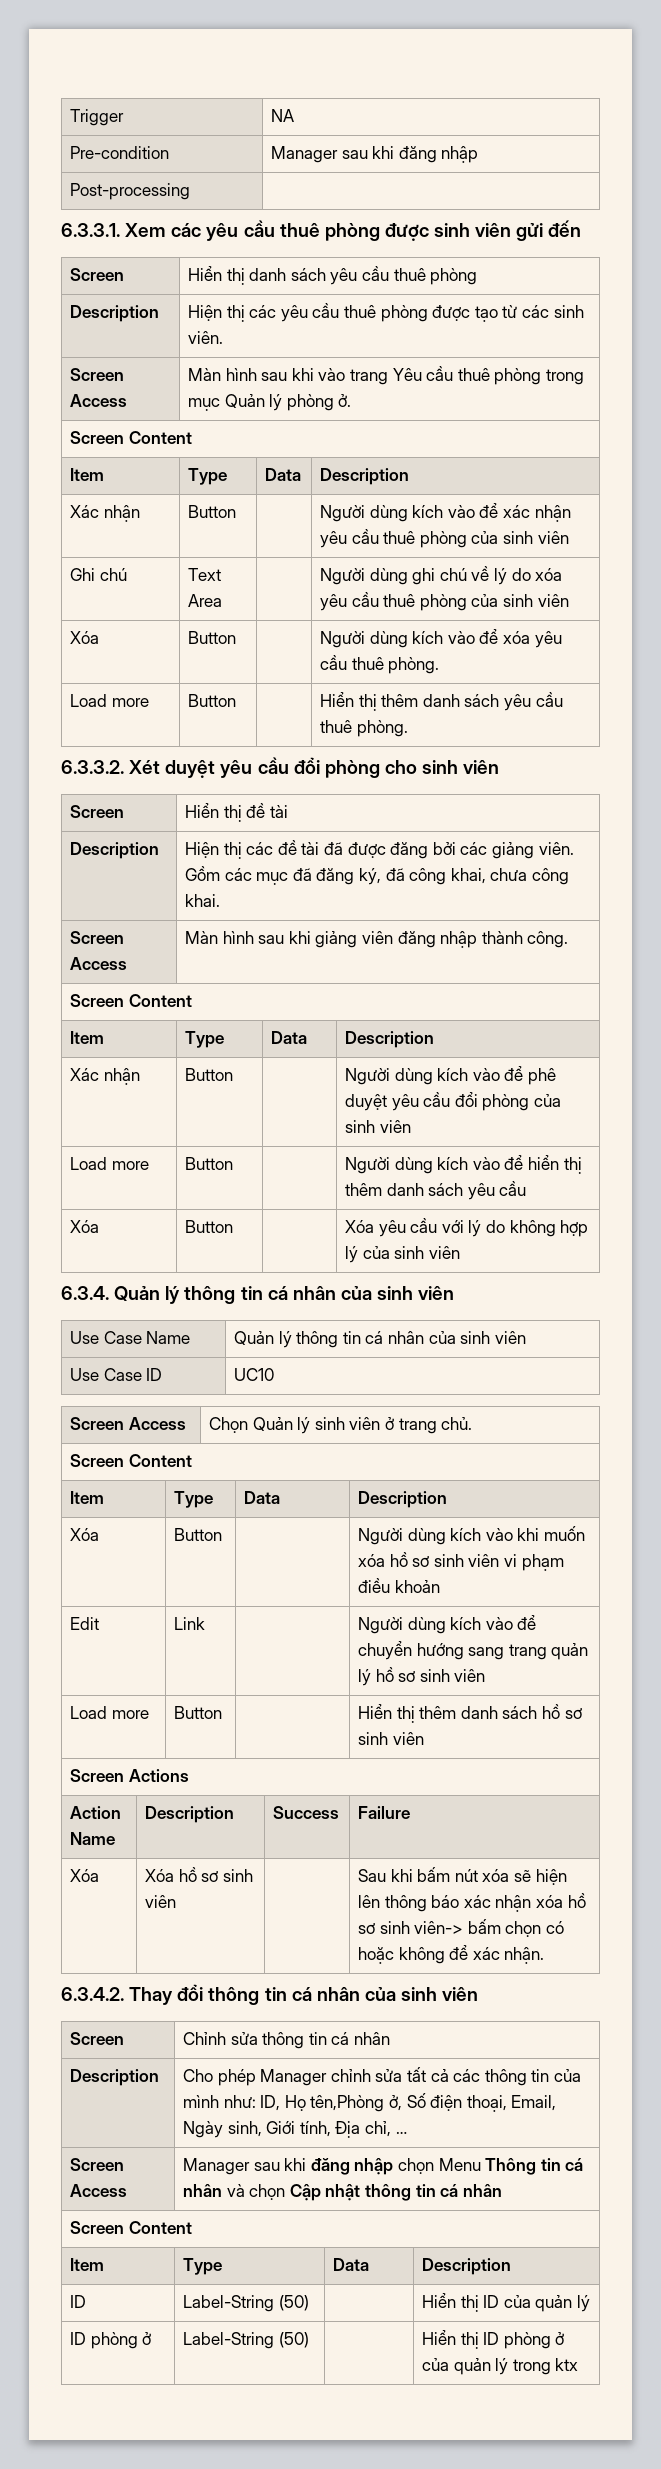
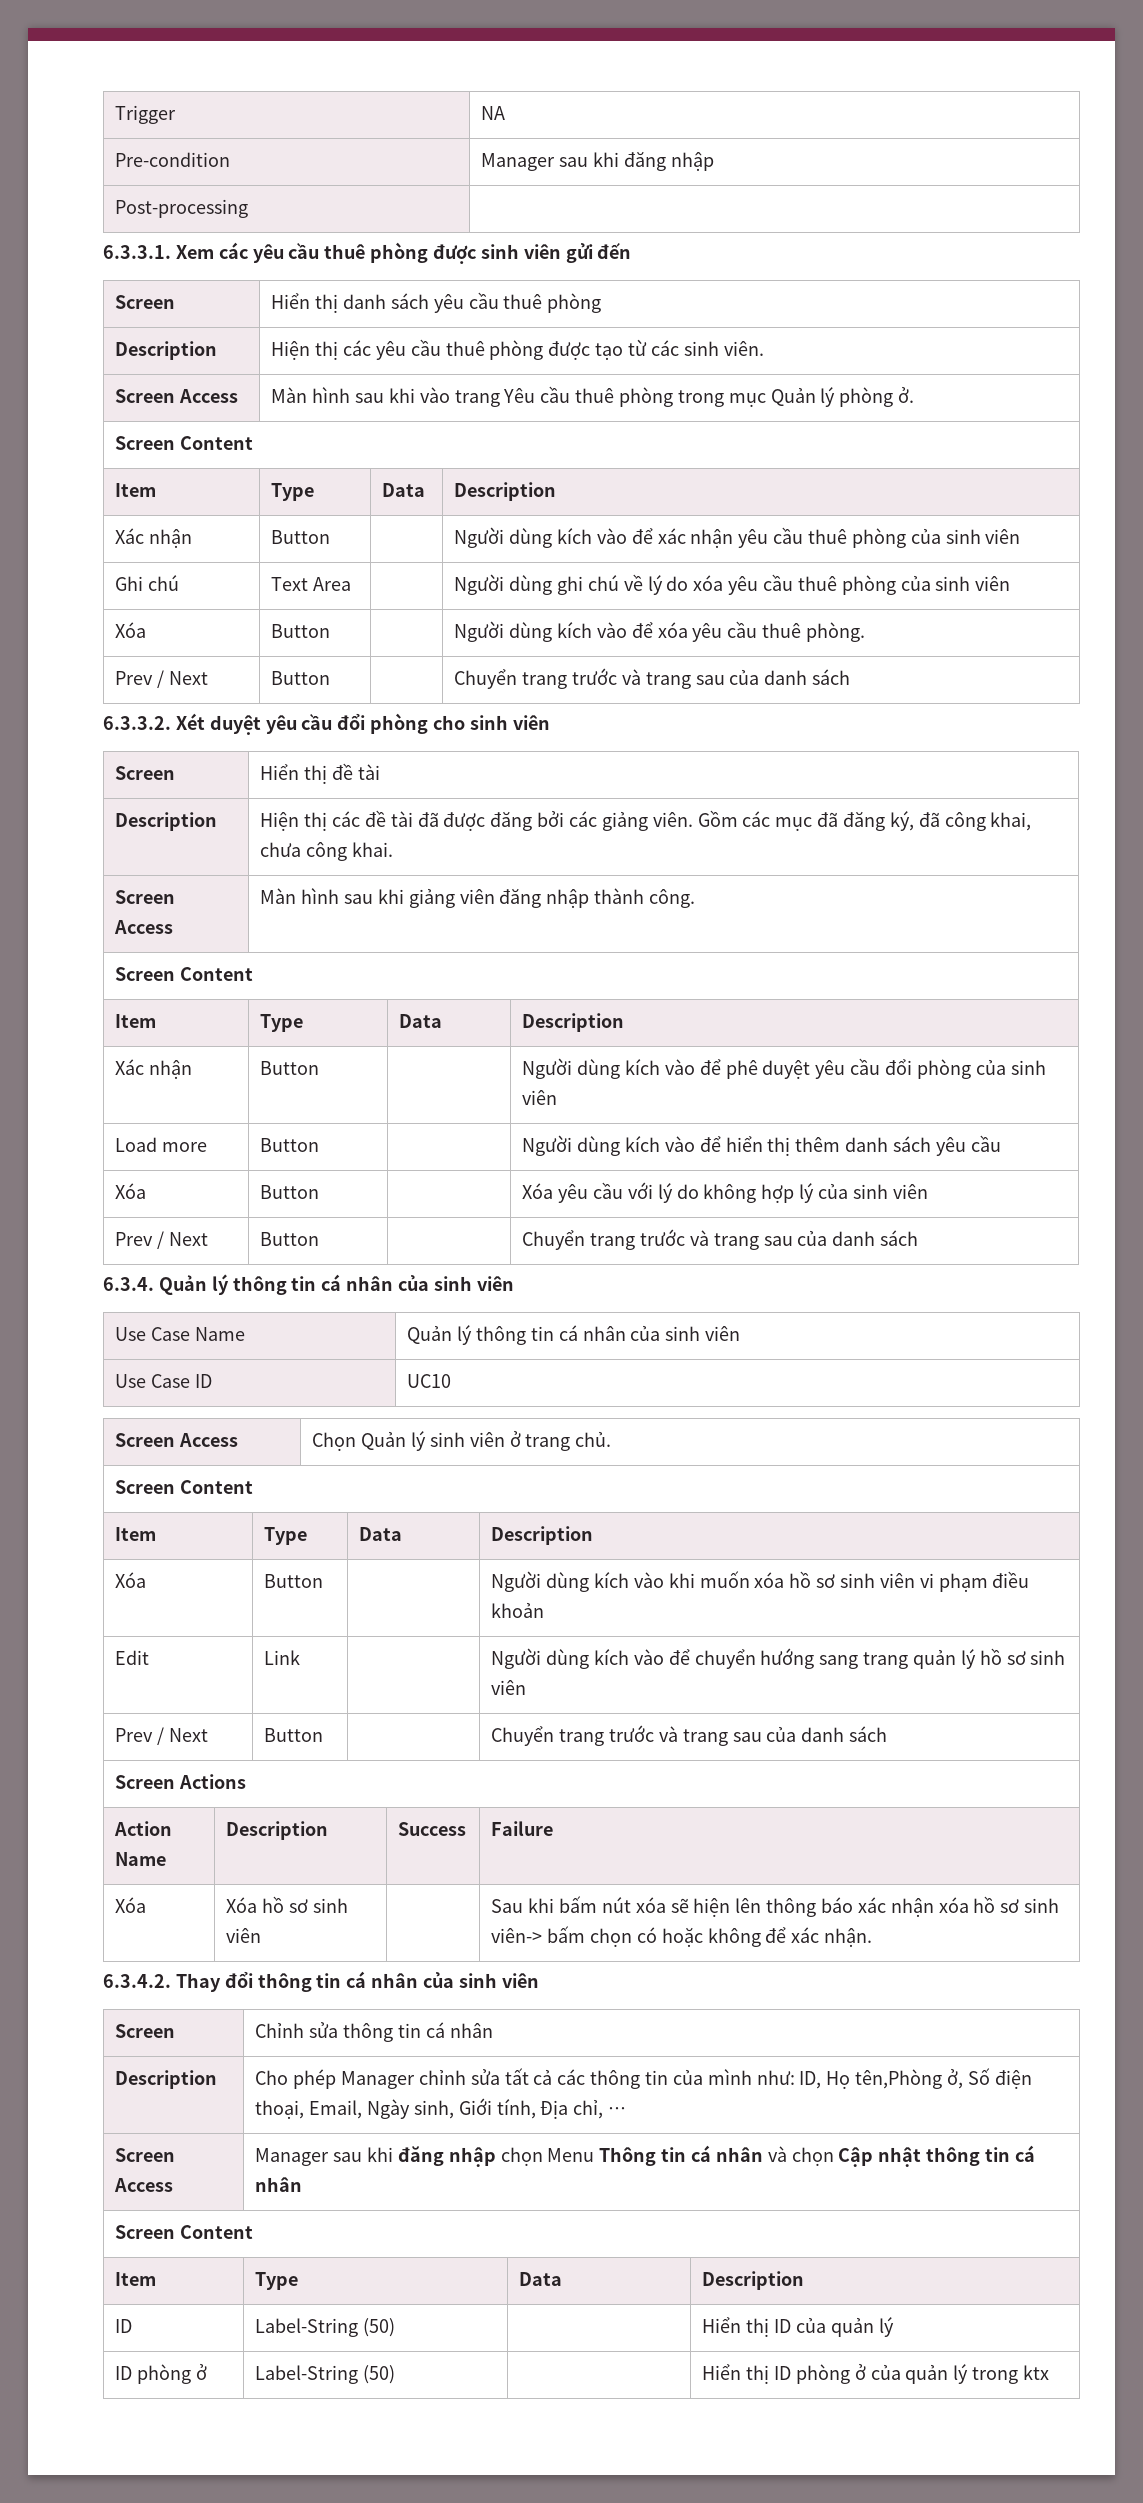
[70,694,149,707] [188,694,237,707] [320,692,563,711] [320,720,408,737] Load more | Button | | Hiển thị thêm danh sách yêu cầu thuê phòng. -> [115,670,209,688] [271,671,331,685] [454,668,851,689] Prev / Next | Button | | Chuyển trang trước và trang sau của danh sách
(460, 1252) none -> [115,1231,209,1249] [260,1232,320,1246] [522,1229,919,1250] // Prev / Next | Button | | Chuyển trang trước và trang sau của danh sách
[70,1706,149,1719] [174,1706,223,1719] [358,1704,582,1723] [358,1732,424,1745] Load more | Button | | Hiển thị thêm danh sách hồ sơ sinh viên -> [115,1727,209,1745] [264,1728,324,1742] [491,1725,888,1746] Prev / Next | Button | | Chuyển trang trước và trang sau của danh sách

